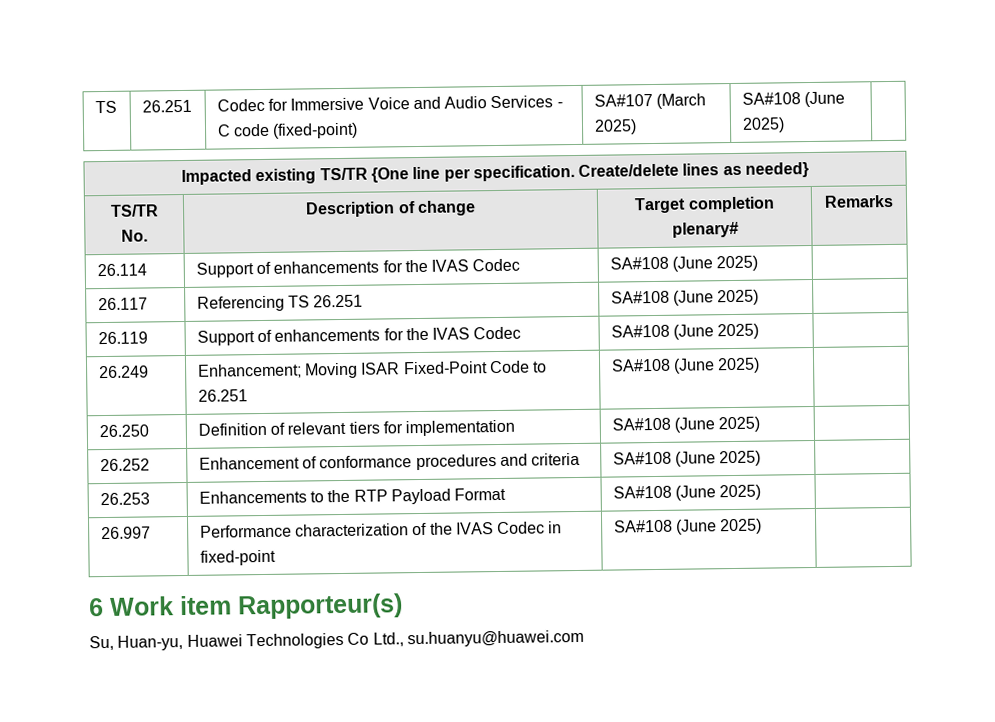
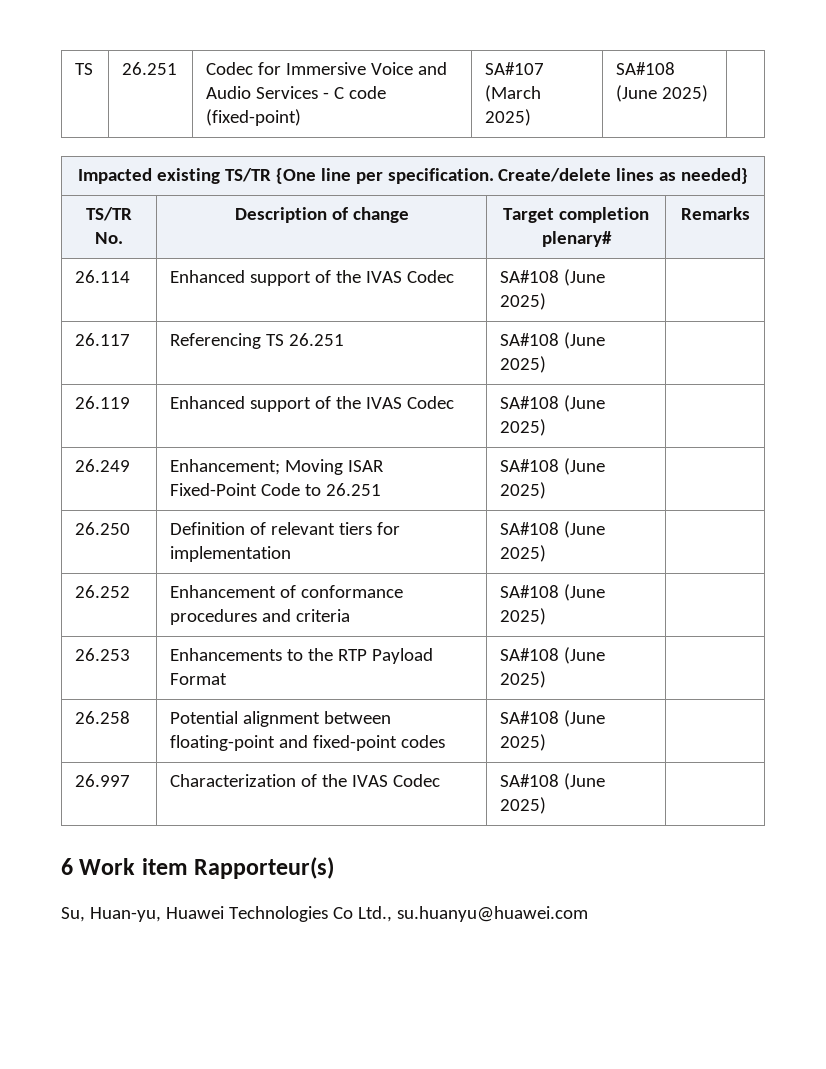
[195,260,403,278] Support of enhancements for -> [170,270,332,286] Enhanced support of
[196,328,404,346] Support of enhancements for -> [170,396,332,412] Enhanced support of
(762, 492) none -> [75,711,131,724] [170,711,392,727] [170,735,446,751] [500,710,606,727] [500,734,547,751] // 26.258 | Potential alignment between floating-point and fixed-point codes | SA#108 (June 2025) |
[199,521,563,538] [199,549,276,566] Performance characterization of the IVAS Codec in fixed-point -> [170,774,441,787] Characterization of the IVAS Codec

